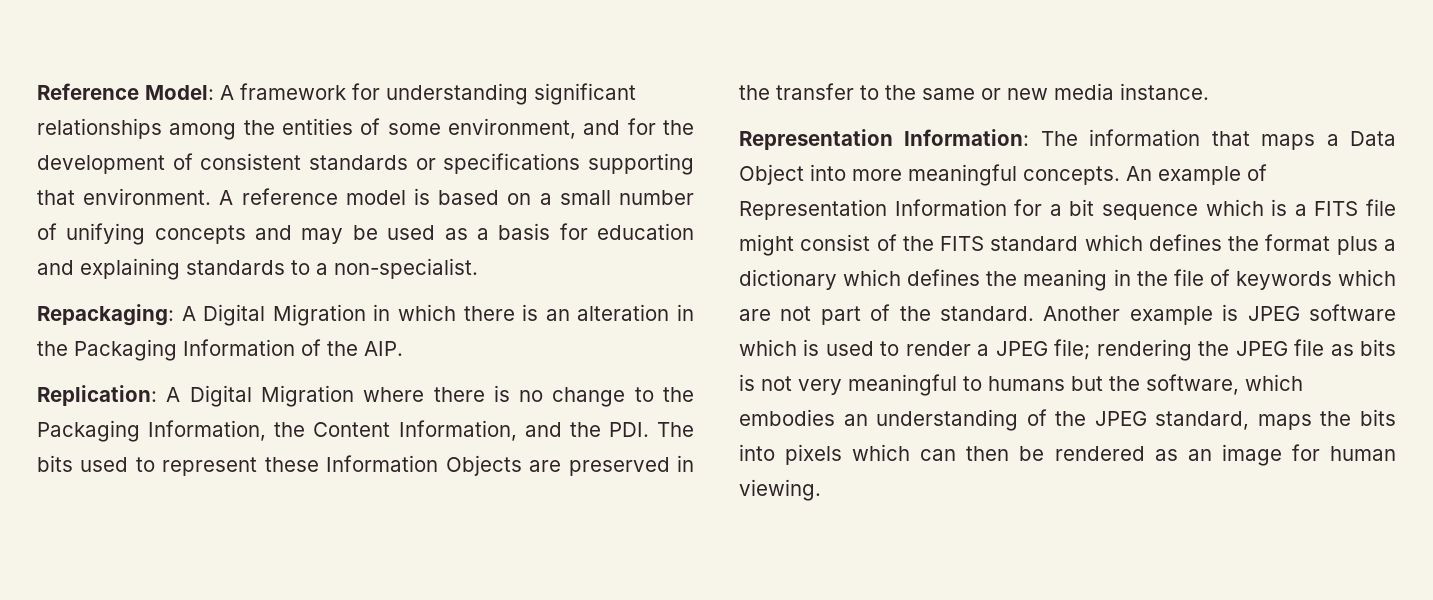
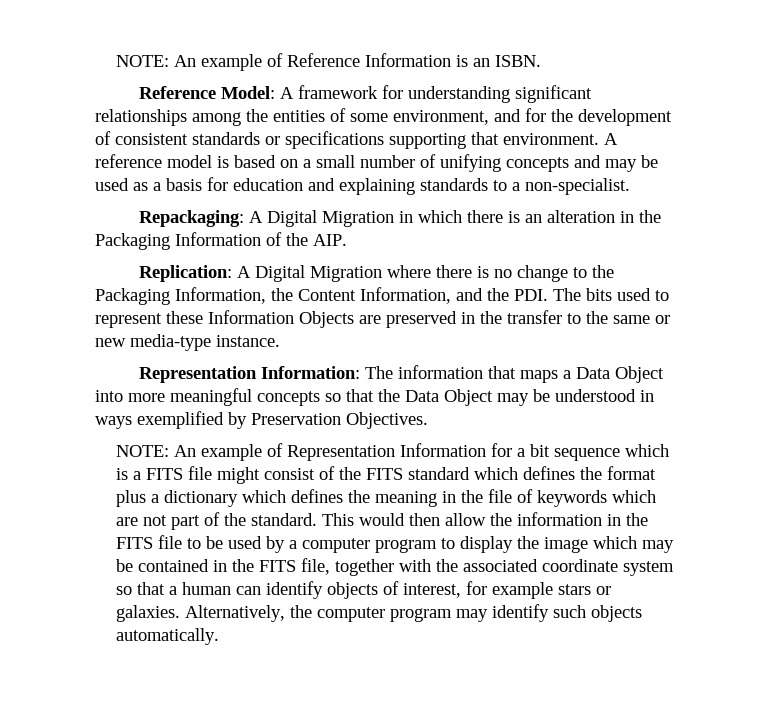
(37, 91) none -> [115,53,541,71] NOTE: An example of Reference Information is an ISBN. //
[1054,83,1114,100] media -> [130,334,211,351] media-type
[1023,166,1120,185] concepts. -> [257,389,654,406] [95,411,428,429] [115,445,169,457] concepts so that the Data Object may be understood in ways exemplified by Preservation Objectives. // NOTE:
[1043,304,1396,325] [739,339,1396,361] [739,374,1303,396] [739,409,1396,431] [739,444,1396,466] [739,479,821,501] Another example is JPEG software which is used to render a JPEG file; rendering the JPEG file as bits is not very meaningful to humans but the software, which embodies an understanding of the JPEG standard, maps the bits into pixels which can then be rendered as an image for human viewing. -> [321,512,648,526] [115,535,674,553] [115,558,674,576] [115,581,611,599] [115,604,642,622] [115,628,219,645] This would then allow the information in the FITS file to be used by a computer program to display the image which may be contained in the FITS file, together with the associated coordinate system so that a human can identify objects of interest, for example stars or galaxies. Alternatively, the computer program may identify such objects automatically.

